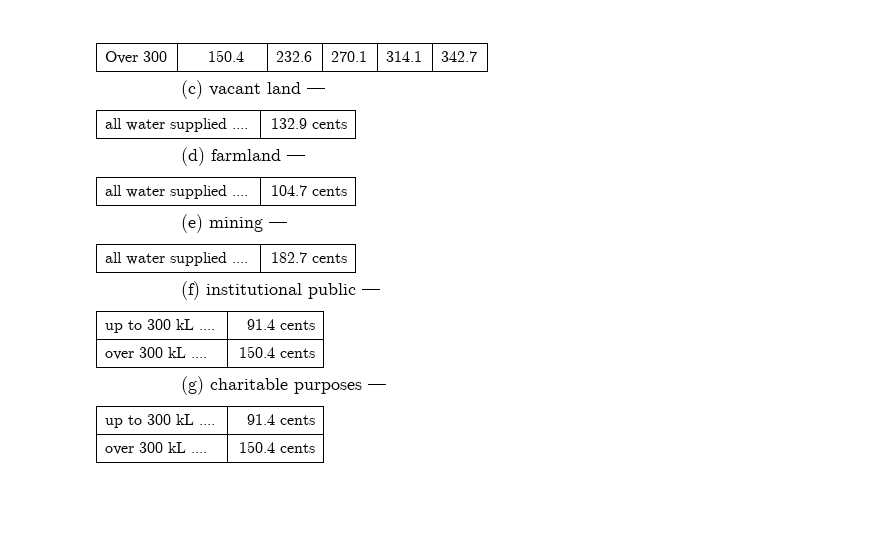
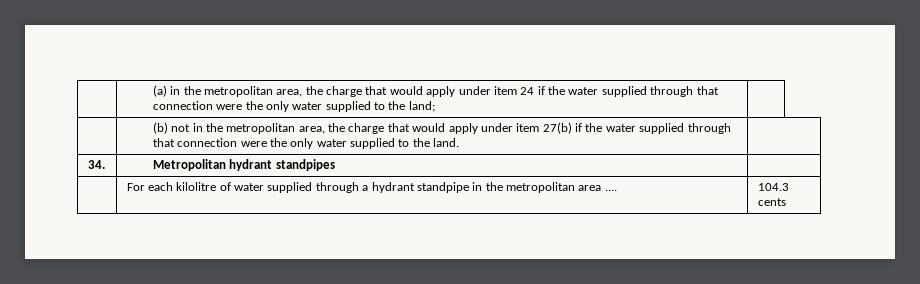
[105,51,168,64] [207,50,244,62] [276,51,313,62] [331,51,368,62] [386,51,423,62] [441,51,478,62] [181,80,326,99] [105,118,249,132] [270,118,347,129] [181,147,306,166] [105,185,249,199] [270,185,347,196] [181,214,288,233] [105,252,249,266] [270,252,347,263] [181,281,381,300] [105,319,216,333] [246,319,315,330] [105,347,208,360] [238,346,315,358] [181,376,387,395] [105,414,216,428] [246,414,315,425] [105,442,208,455] [238,441,315,453] Over 300 | 150.4 | 232.6 | 270.1 | 314.1 | 342.7 // (c) vacant land — // all water supplied .... | 132.9 cents // (d) farmland — // all water supplied .... | 104.7 cents // (e) mining — // all water supplied .... | 182.7 cents // (f) institutional public — // up to 300 kL .... | 91.4 cents // over 300 kL .... | 150.4 cents // (g) charitable purposes — // up to 300 kL .... | 91.4 cents // over 300 kL .... | 150.4 cents -> [152,85,719,97] [152,101,435,112] [152,122,731,134] [152,138,460,149] [87,160,105,169] [152,159,335,171] [126,182,617,193] [757,183,789,191] [757,198,786,206] | (a) in the metropolitan area, the charge that would apply under item 24 if the water supplied through that connection were the only water supplied to the land; | // | (b) not in the metropolitan area, the charge that would apply under item 27(b) if the water supplied through that connection were the only water supplied to the land. | // 34. | Metropolitan hydrant standpipes | // | For each kilolitre of water supplied through a hydrant standpipe in the metropolitan area .... | 104.3 cents

